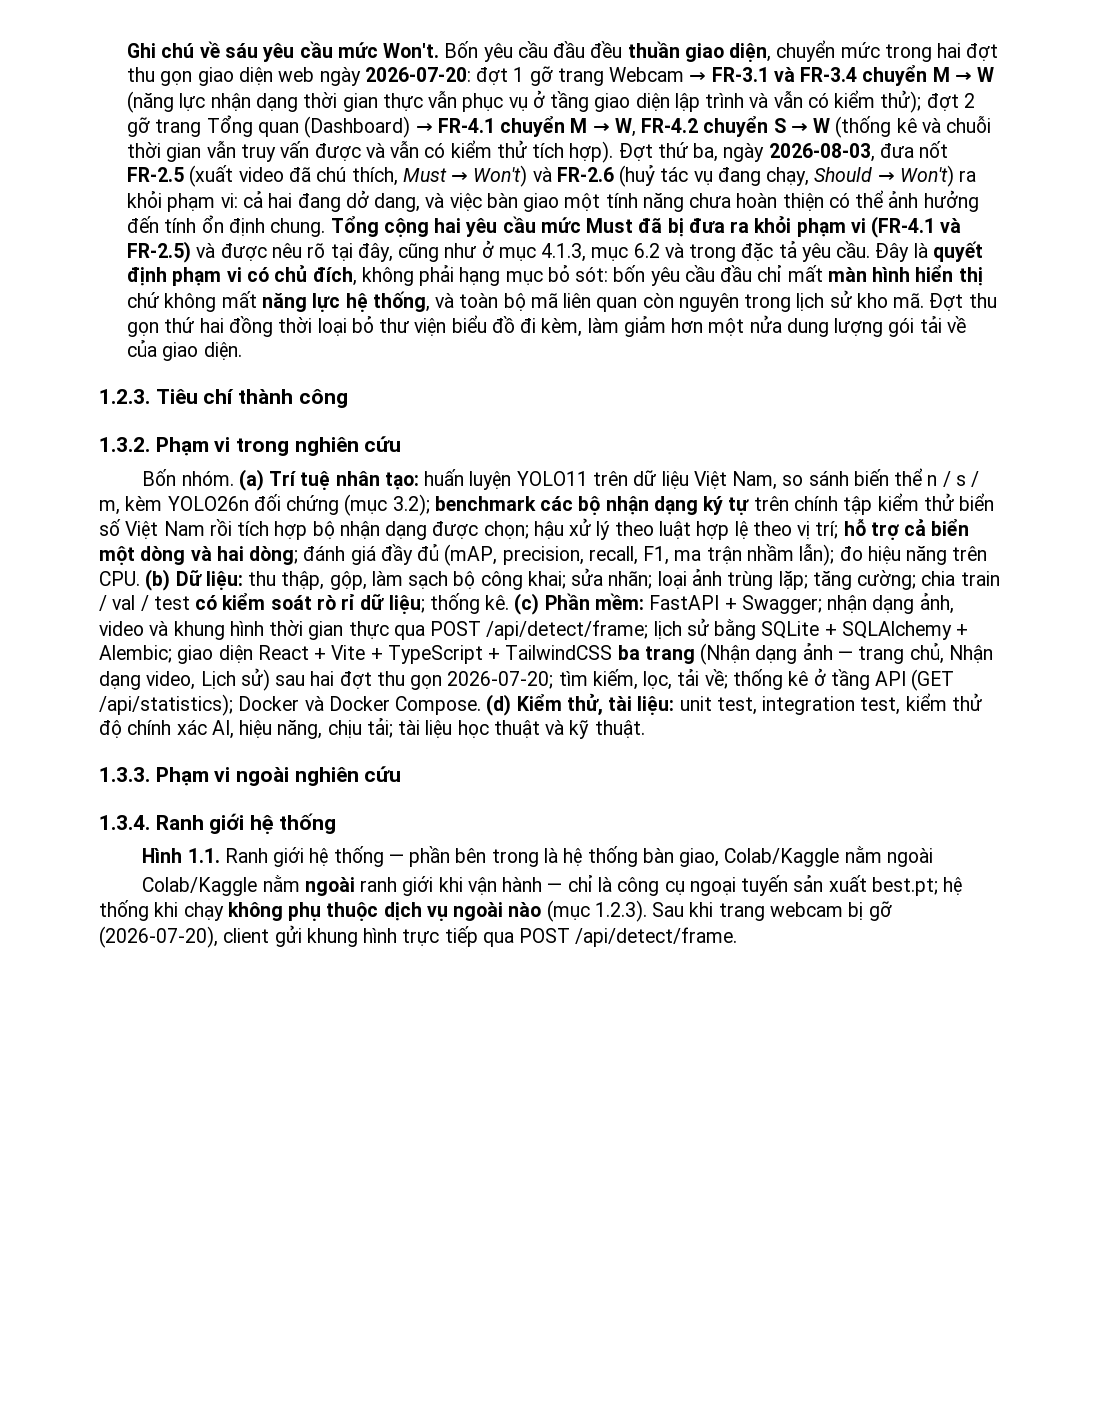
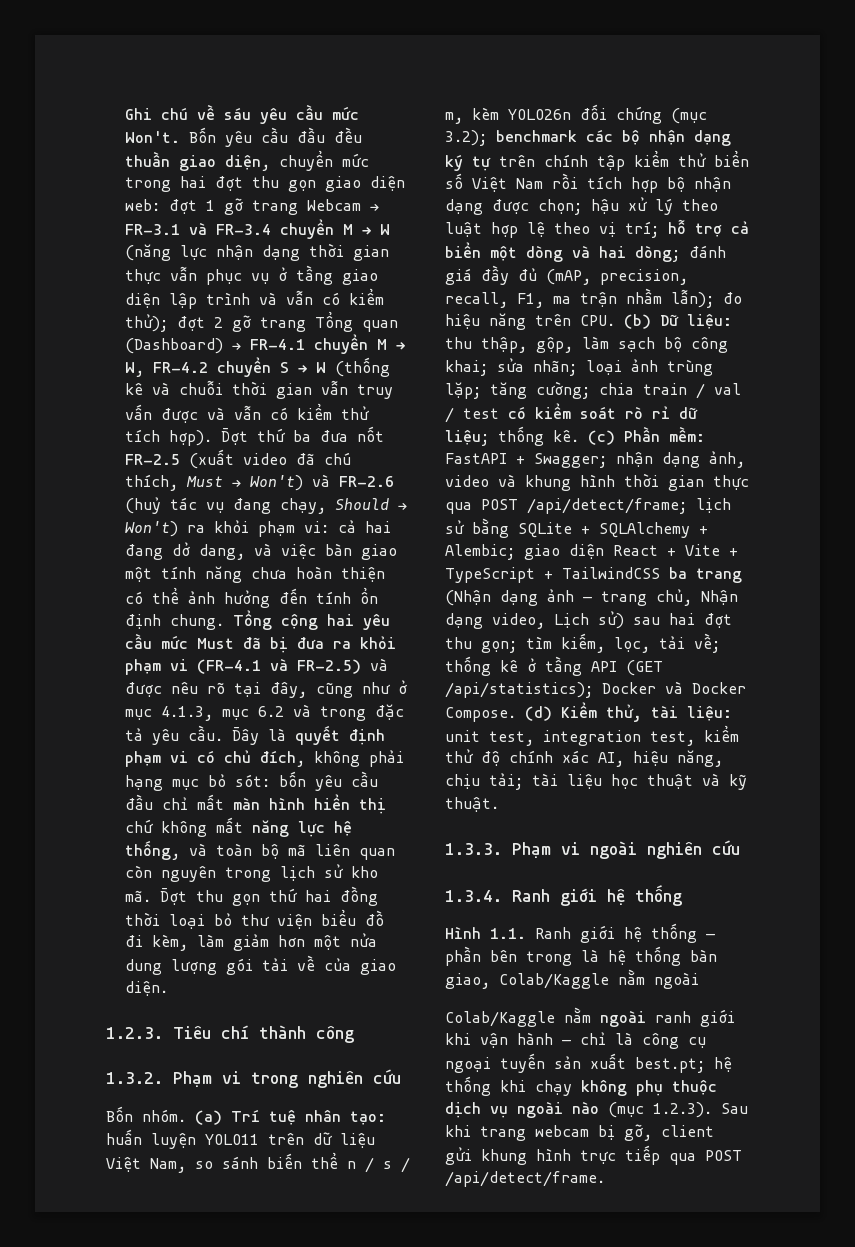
[278,67,471,86] web ngày 2026-07-20: -> [125,199,161,211] web:
[693,143,875,162] ba, ngày 2026-08-03, -> [293,430,312,442] ba
[410,671,554,690] gọn 2026-07-20; -> [481,641,517,653] gọn;
[868,901,892,921] [99,926,218,948] gỡ (2026-07-20), -> [624,1124,652,1141] gỡ,

